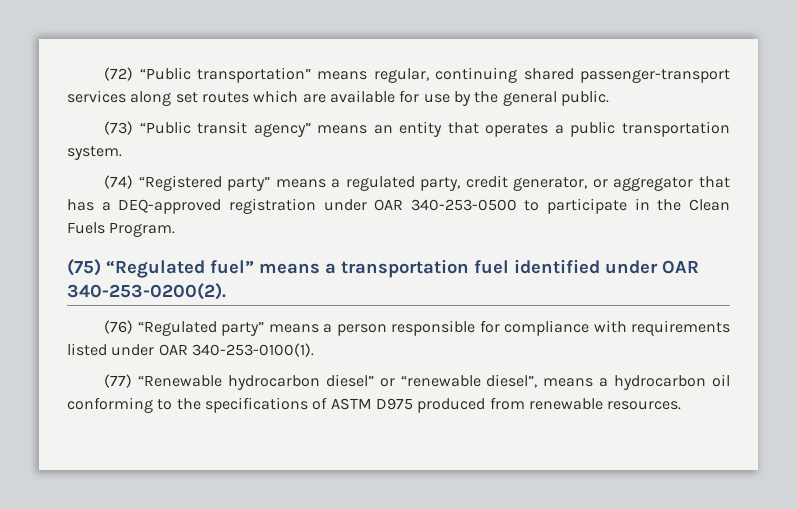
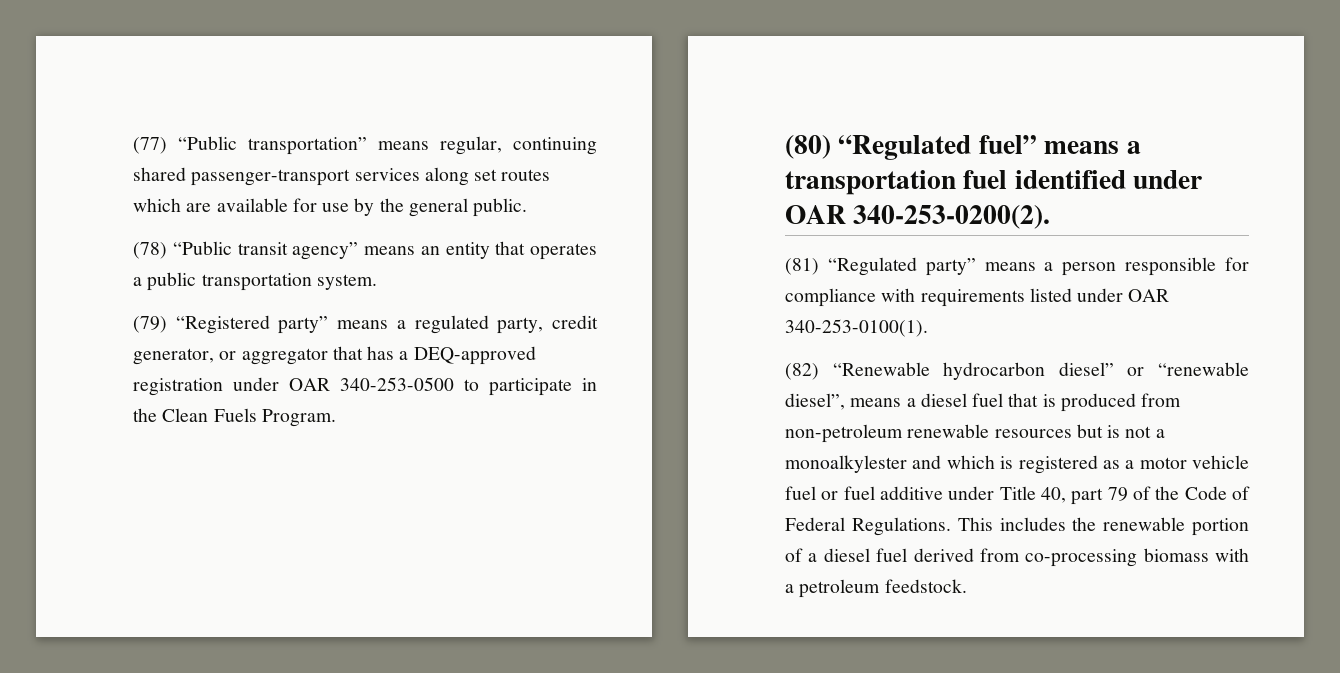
[104,67,134,81] (72) -> [133,137,167,154] (77)
[104,121,134,135] (73) -> [133,242,167,259] (78)
[104,175,134,189] (74) -> [133,316,167,333] (79)
[67,259,101,276] (75) -> [785,135,831,159] (80)
[104,320,134,334] (76) -> [785,258,819,275] (81)
[104,374,133,388] (77) -> [785,363,819,380] (82)
[614,374,730,390] [67,397,682,413] hydrocarbon oil conforming to the specifications of ASTM D975 produced from renewable resources. -> [920,393,1182,412] [785,424,1165,443] [785,455,1249,474] [785,486,1250,505] [785,517,1249,536] [785,548,1249,567] [785,579,967,598] diesel fuel that is produced from non-petroleum renewable resources but is not a monoalkylester and which is registered as a motor vehicle fuel or fuel additive under Title 40, part 79 of the Code of Federal Regulations. This includes the renewable portion of a diesel fuel derived from co-processing biomass with a petroleum feedstock.

